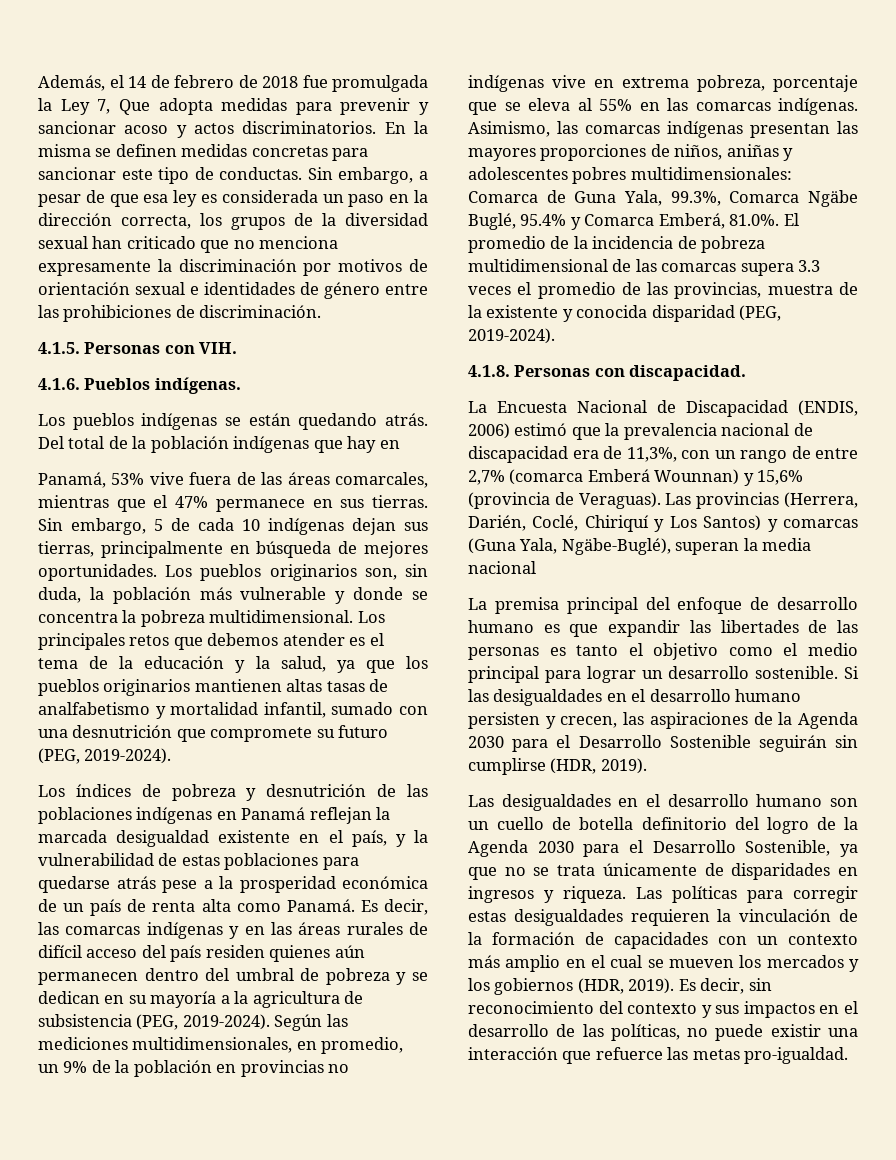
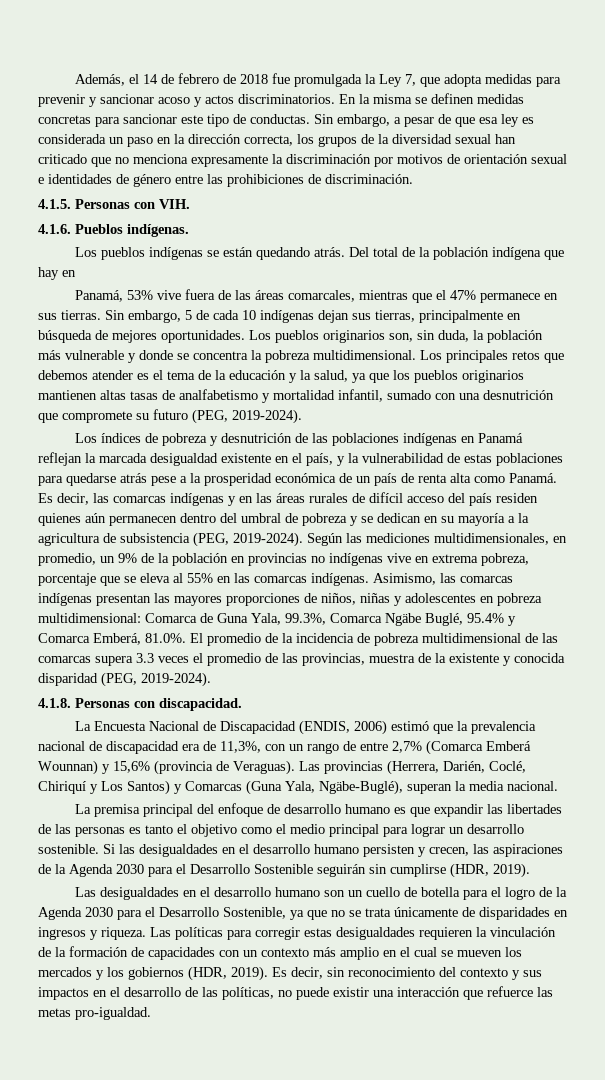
[118,99,150,115] Que -> [419,77,440,87] que
[233,436,310,453] indígenas -> [491,247,541,260] indígena
[726,144,779,157] aniñas -> [360,593,390,603] niñas
[572,167,792,184] pobres multidimensionales: -> [480,593,542,606] [38,613,141,623] en pobreza multidimensional:
[509,469,584,485] (comarca -> [426,740,483,755] (Comarca
[783,519,858,528] comarcas -> [185,781,242,791] Comarcas
[468,561,536,574] nacional -> [507,781,558,791] nacional.
[641,817,759,830] definitorio del -> [462,887,501,900] para el

